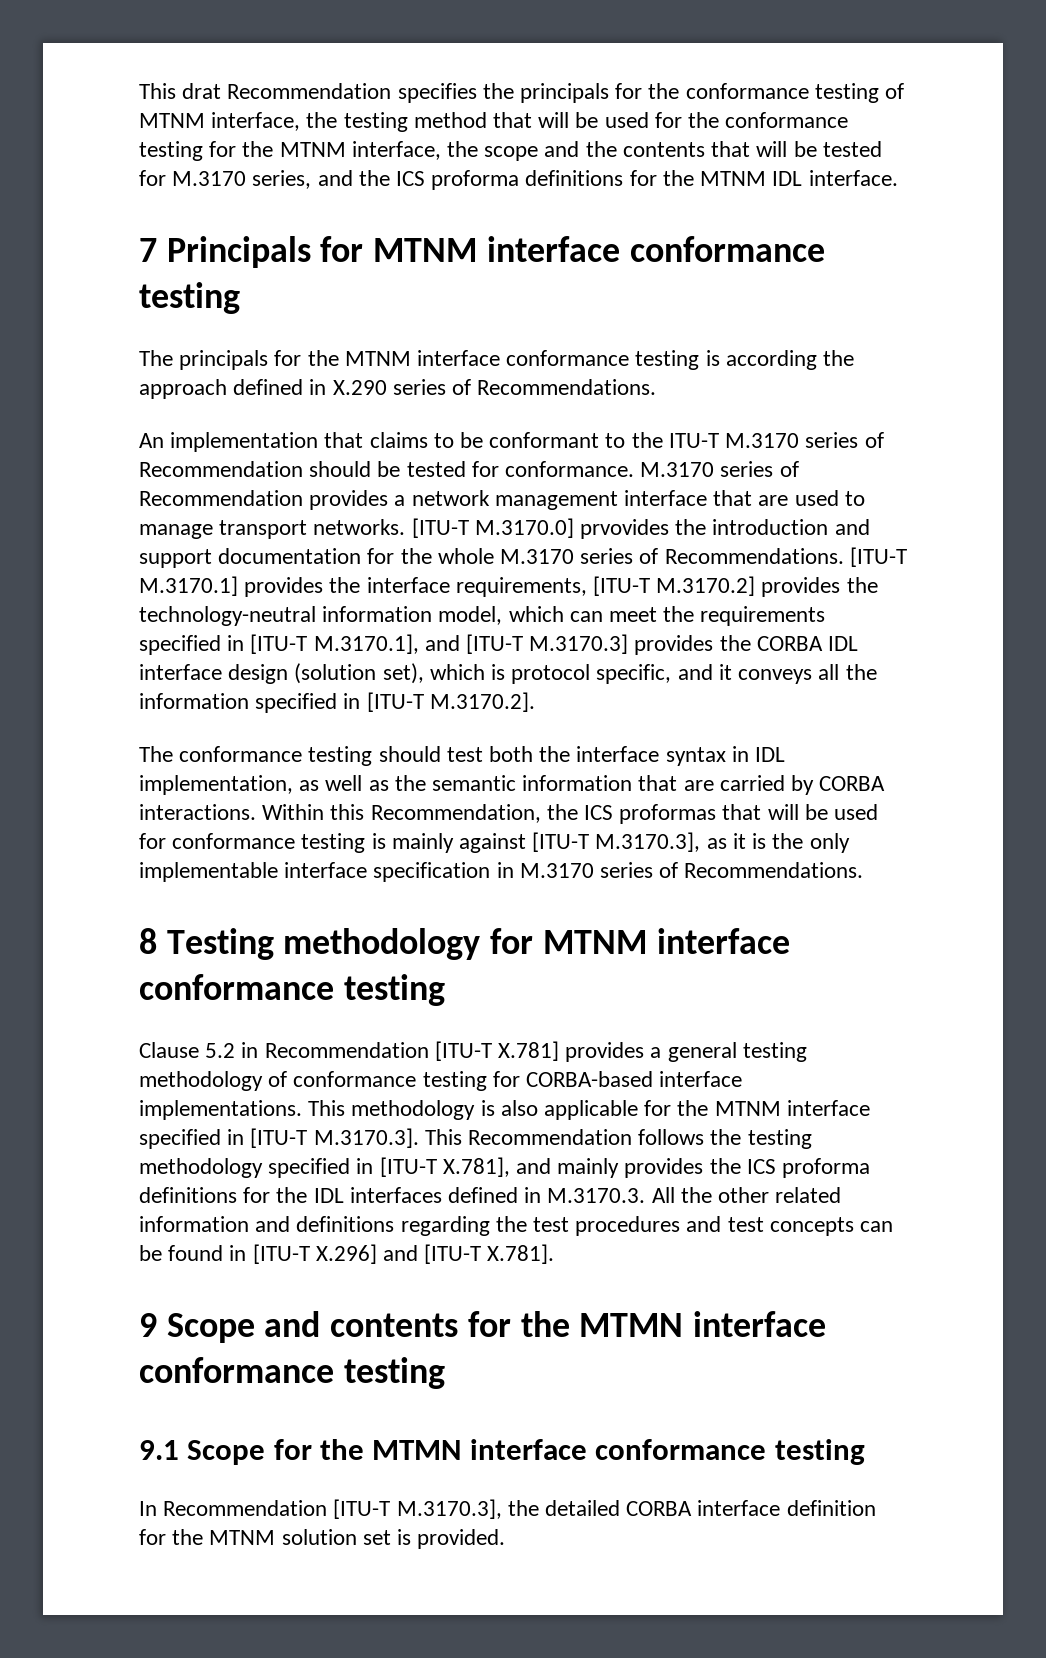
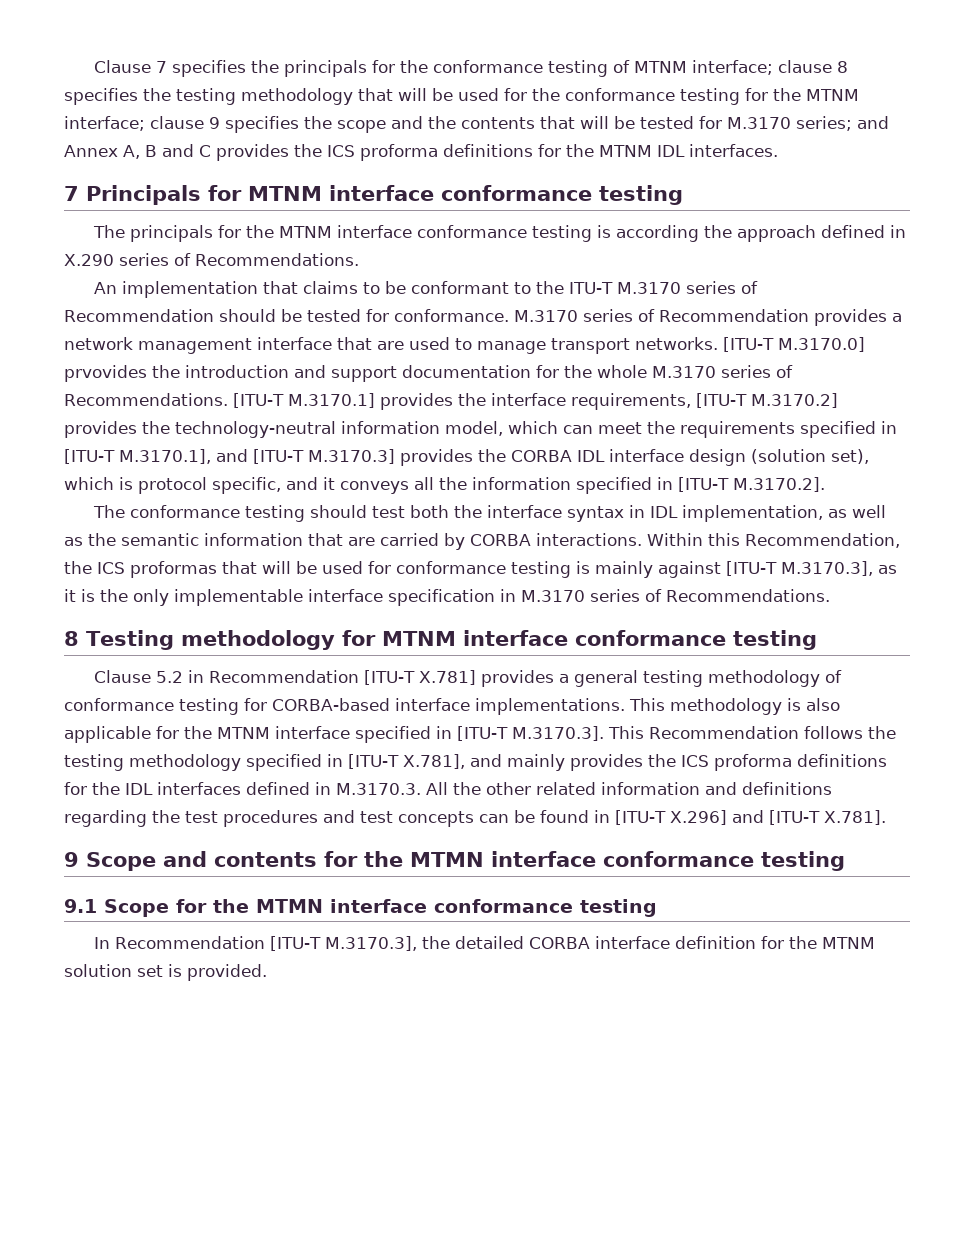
[139,83,392,99] This drat Recommendation -> [94,60,168,73] Clause 7
[211,112,487,132] interface, the testing method -> [692,60,849,75] [64,88,353,105] interface; clause 8 specifies the testing methodology
[351,141,441,160] interface, -> [64,116,299,133] interface; clause 9 specifies
[252,170,353,189] series, and -> [796,116,889,131] [64,144,289,161] series; and Annex A, B and C provides
[808,170,898,186] interface. -> [689,144,778,157] interfaces.

